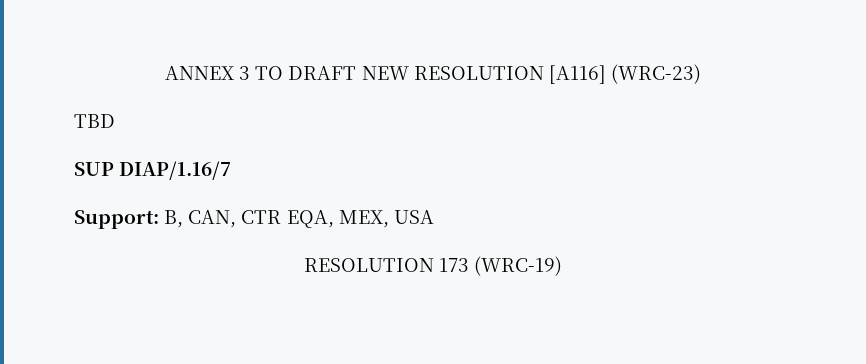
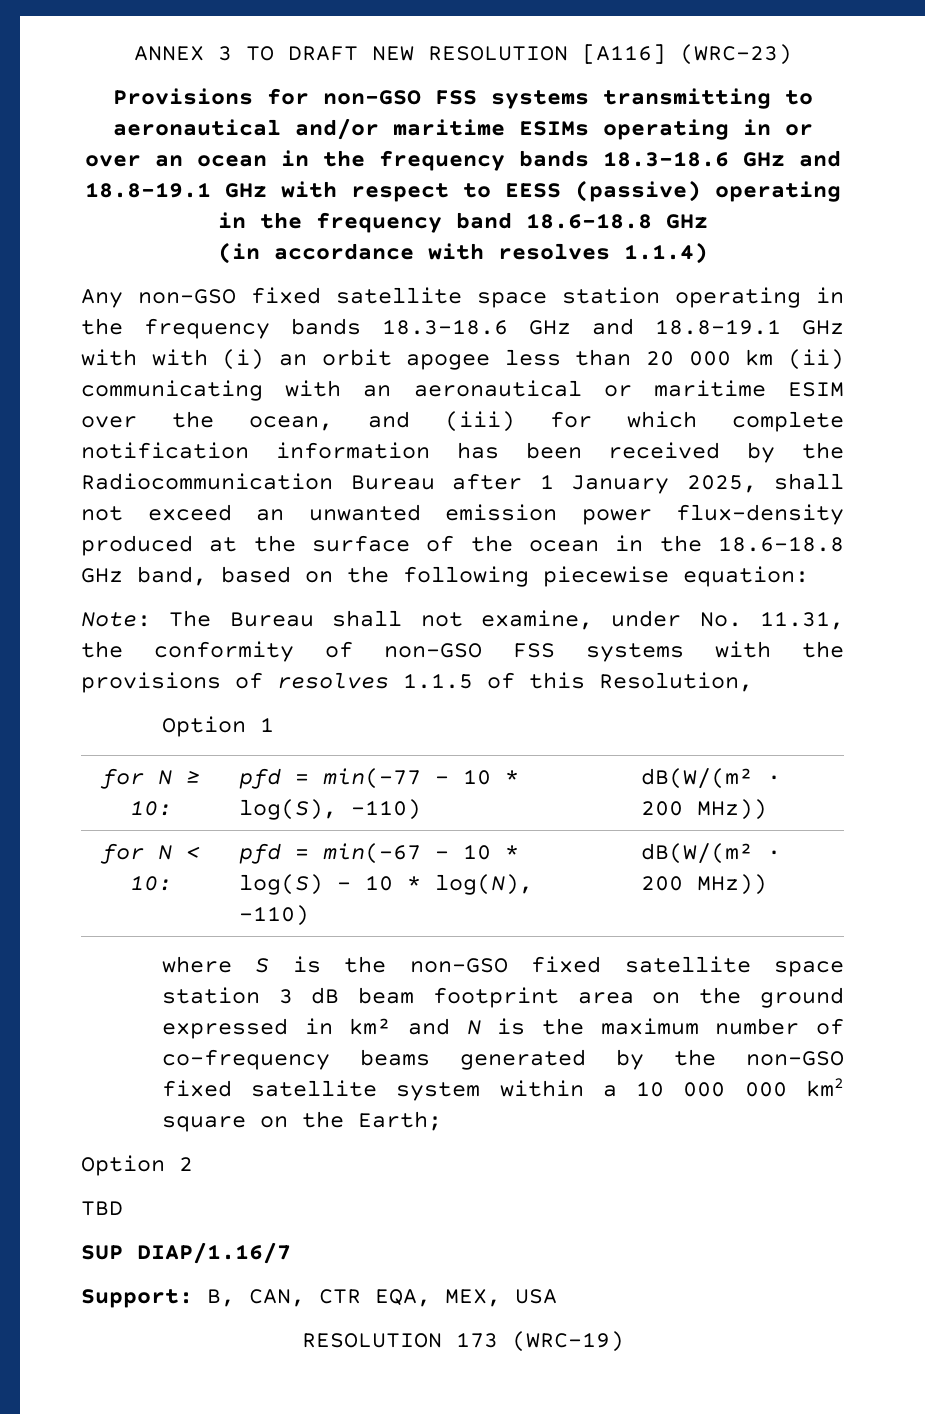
(701, 74) none -> [112,88,813,109] [112,118,813,140] [84,150,841,171] [84,180,841,202] [217,212,708,233] [217,242,708,264] [81,287,844,308] [81,318,844,339] [81,349,844,370] [81,380,844,401] [81,411,844,432] [81,442,845,463] [81,473,844,494] [81,504,844,525] [81,535,845,556] [81,566,809,587] [81,610,844,630] [81,641,844,662] [81,672,753,693] [161,716,274,737] [100,768,200,789] [130,800,172,816] [238,768,519,789] [238,799,421,820] [640,768,781,789] [640,799,767,820] [100,843,200,864] [130,875,172,891] [238,843,519,864] [238,874,533,895] [238,905,309,926] [640,843,781,864] [640,874,767,895] [161,956,844,977] [161,987,844,1008] [161,1018,844,1039] [161,1049,845,1070] [161,1078,844,1101] [161,1111,442,1132] [81,1155,193,1176] // Provisions for non-GSO FSS systems transmitting to aeronautical and/or maritime ESIMs operating in or over an ocean in the frequency bands 18.3-18.6 GHz and 18.8-19.1 GHz with respect to EESS (passive) operating in the frequency band 18.6-18.8 GHz // (in accordance with resolves 1.1.4) // Any non-GSO fixed satellite space station operating in the frequency bands 18.3-18.6 GHz and 18.8-19.1 GHz with with (i) an orbit apogee less than 20 000 km (ii) communicating with an aeronautical or maritime ESIM over the ocean, and (iii) for which complete notification information has been received by the Radiocommunication Bureau after 1 January 2025, shall not exceed an unwanted emission power flux-density produced at the surface of the ocean in the 18.6-18.8 GHz band, based on the following piecewise equation: // Note: The Bureau shall not examine, under No. 11.31, the conformity of non-GSO FSS systems with the provisions of resolves 1.1.5 of this Resolution, // Option 1 // for N ≥ 10: | pfd = min(−77 − 10 * log(S), –110) | dB(W/(m² · 200 MHz)) // for N < 10: | pfd = min(−67 – 10 * log(S) – 10 * log(N), –110) | dB(W/(m² · 200 MHz)) // where S is the non-GSO fixed satellite space station 3 dB beam footprint area on the ground expressed in km² and N is the maximum number of co-frequency beams generated by the non-GSO fixed satellite system within a 10 000 000 km2 square on the Earth; // Option 2

